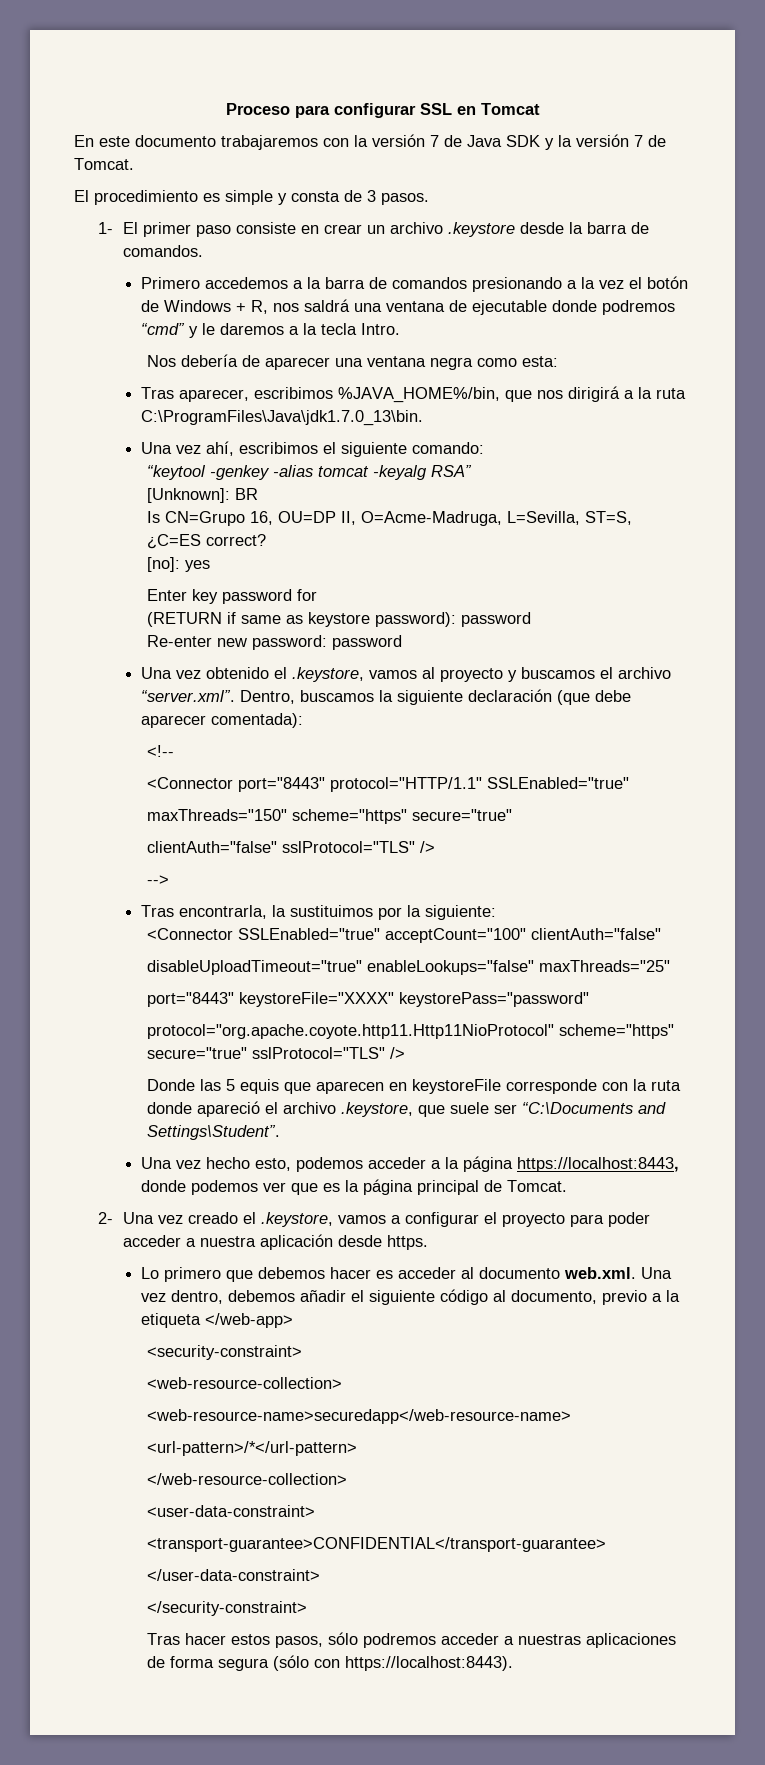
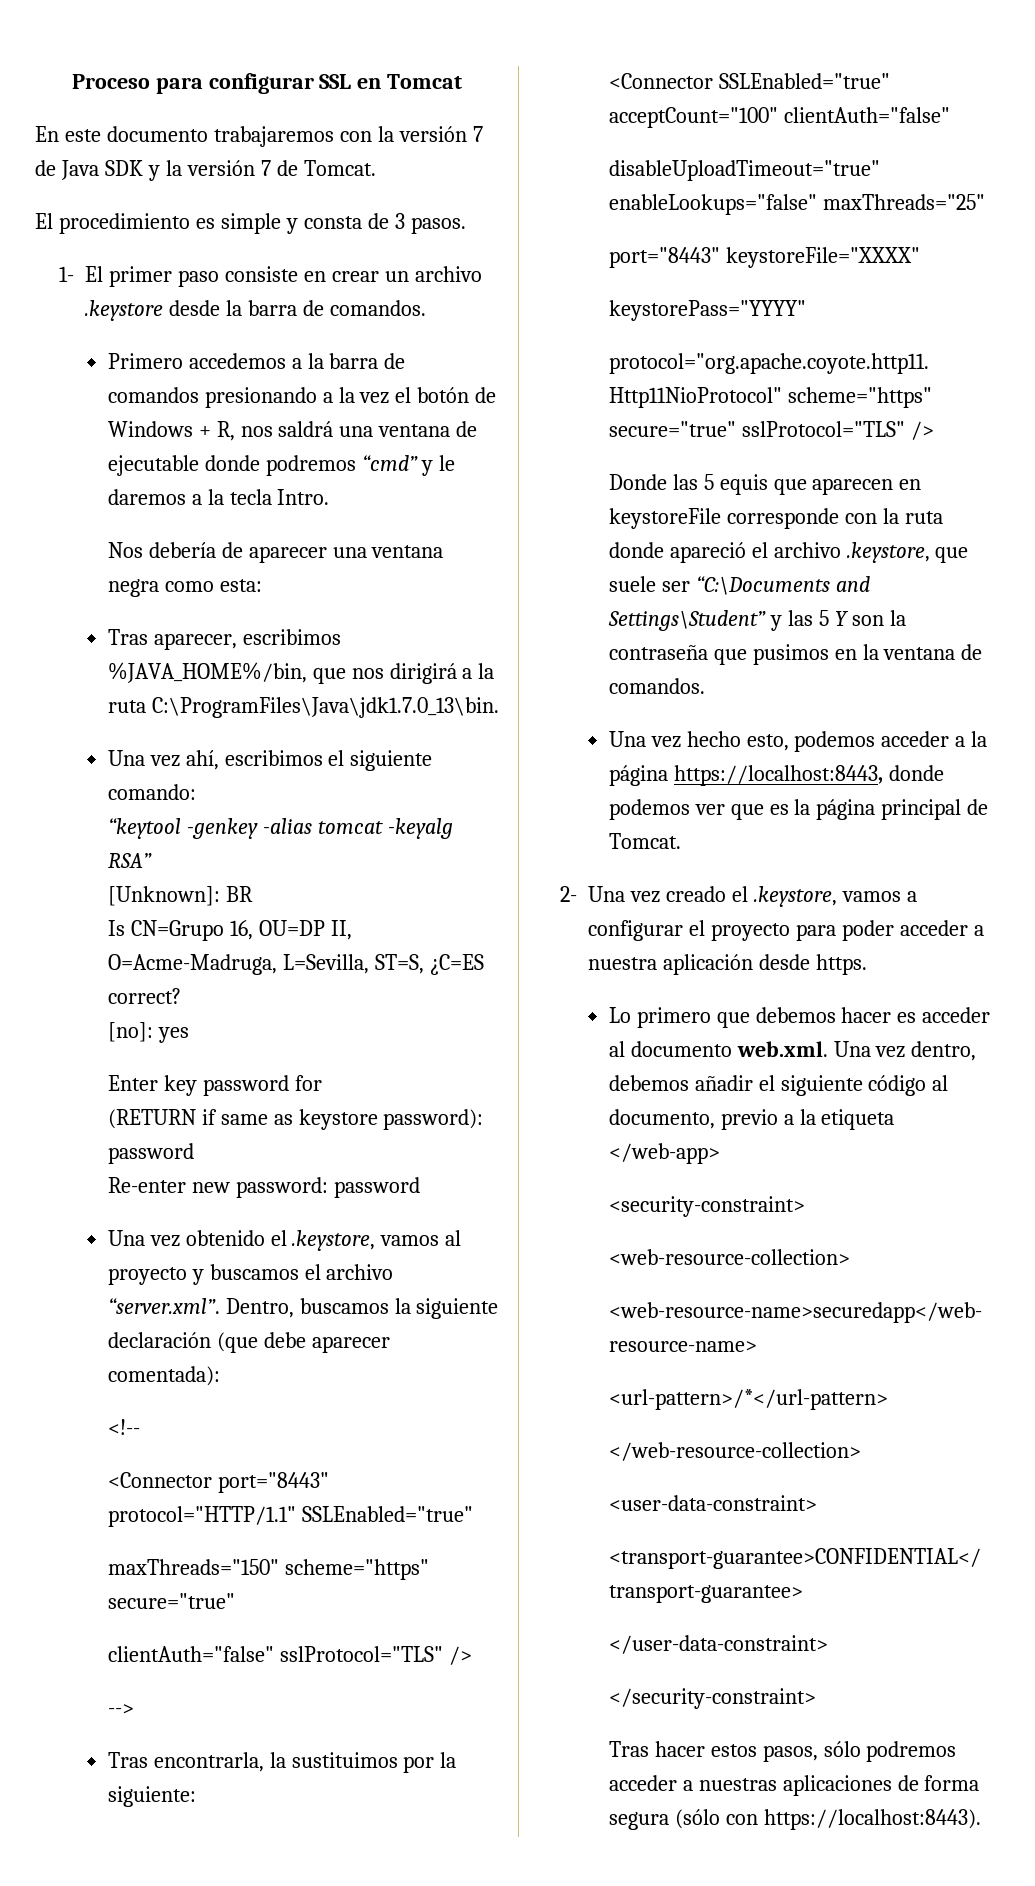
[399,992,590,1007] keystorePass="password" -> [608,300,806,321] // keystorePass="YYYY"
[147,1125,281,1140] Settings\Student”. -> [607,610,907,631] [608,644,983,665] [608,678,705,694] Settings\Student” y las 5 Y son la contraseña que pusimos en la ventana de comandos.

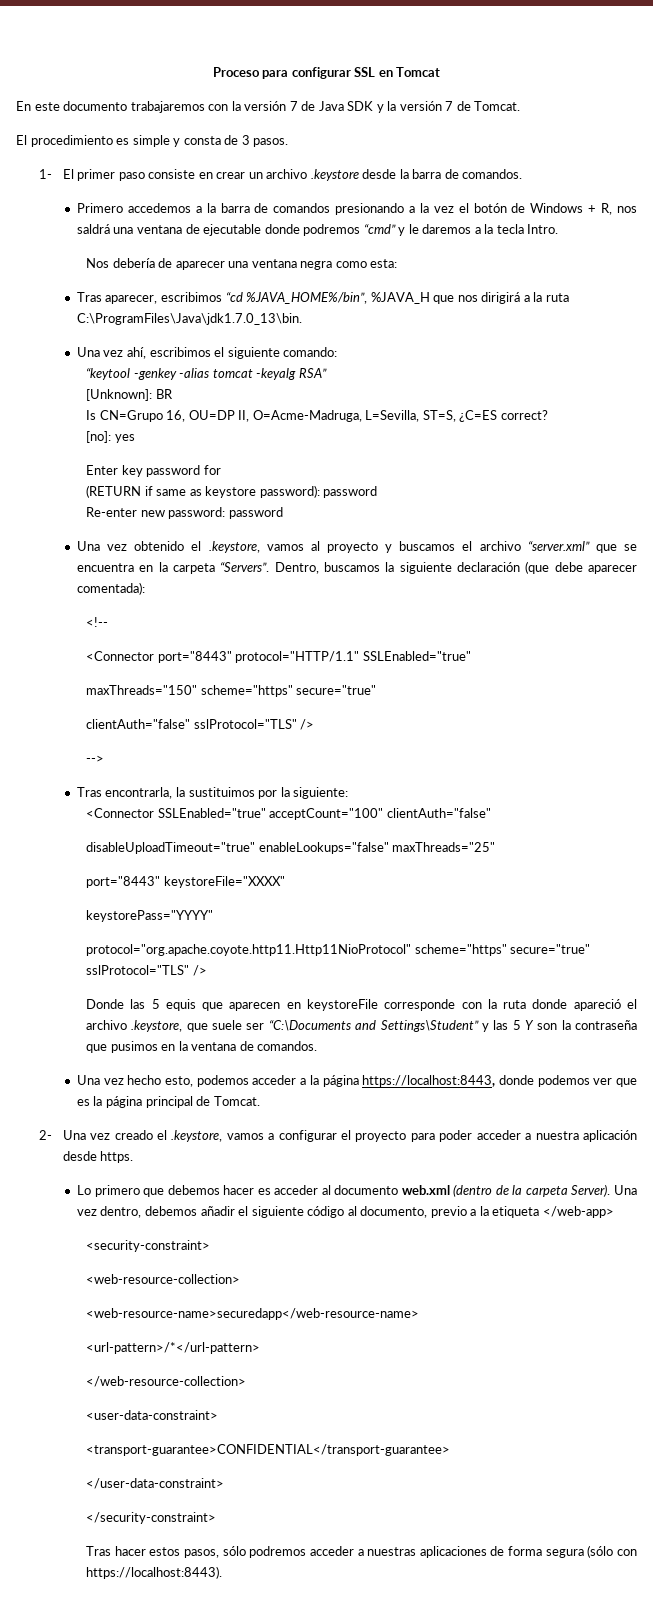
[107,662,307,683] %JAVA_HOME%/bin, -> [225,292,430,304] “cd %JAVA_HOME%/bin”, %JAVA_H
[107,1298,220,1314] “server.xml”. -> [527,541,637,553] [76,562,270,574] “server.xml” que se encuentra en la carpeta “Servers”.
[736,1041,828,1057] web.xml. -> [401,1184,611,1197] web.xml (dentro de la carpeta Server).

